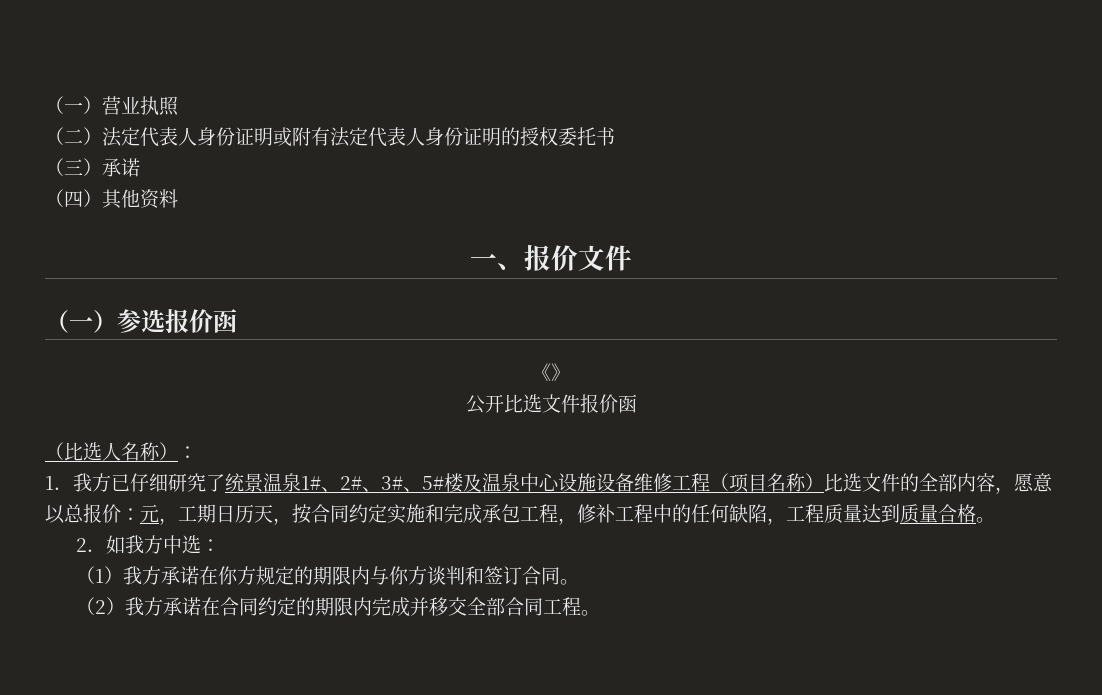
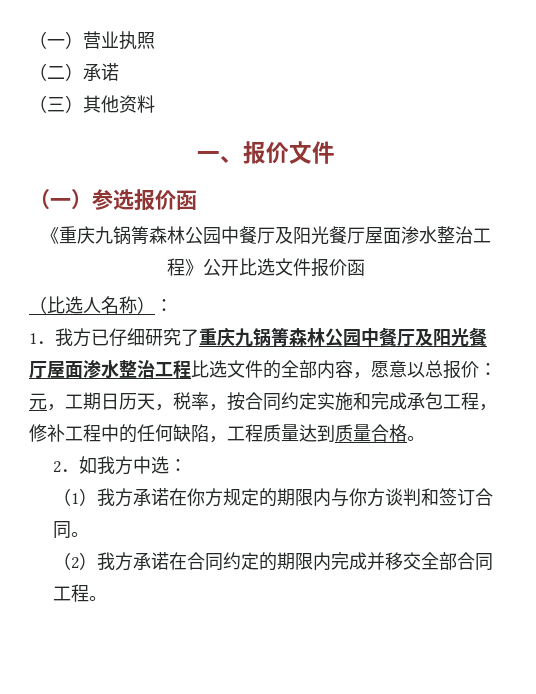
[102,127,615,147] [45,158,102,176] 法定代表人身份证明或附有法定代表人身份证明的授权委托书 // （三） -> (83, 72) none
[64,191,83,207] 四 -> [47,97,65,112] 三
(551, 372) none -> [58,226,491,245] [166,258,185,276] 重庆九锅箐森林公园中餐厅及阳光餐厅屋面渗水整治工程
(570, 372) // -> (203, 267) none
[225,473,824,493] 统景温泉1#、2#、3#、5#楼及温泉中心设施设备维修工程（项目名称） -> [199,327,487,347] [29,360,191,379] 重庆九锅箐森林公园中餐厅及阳光餐厅屋面渗水整治工程
(292, 521) none -> [173,392,227,411] 税率，

